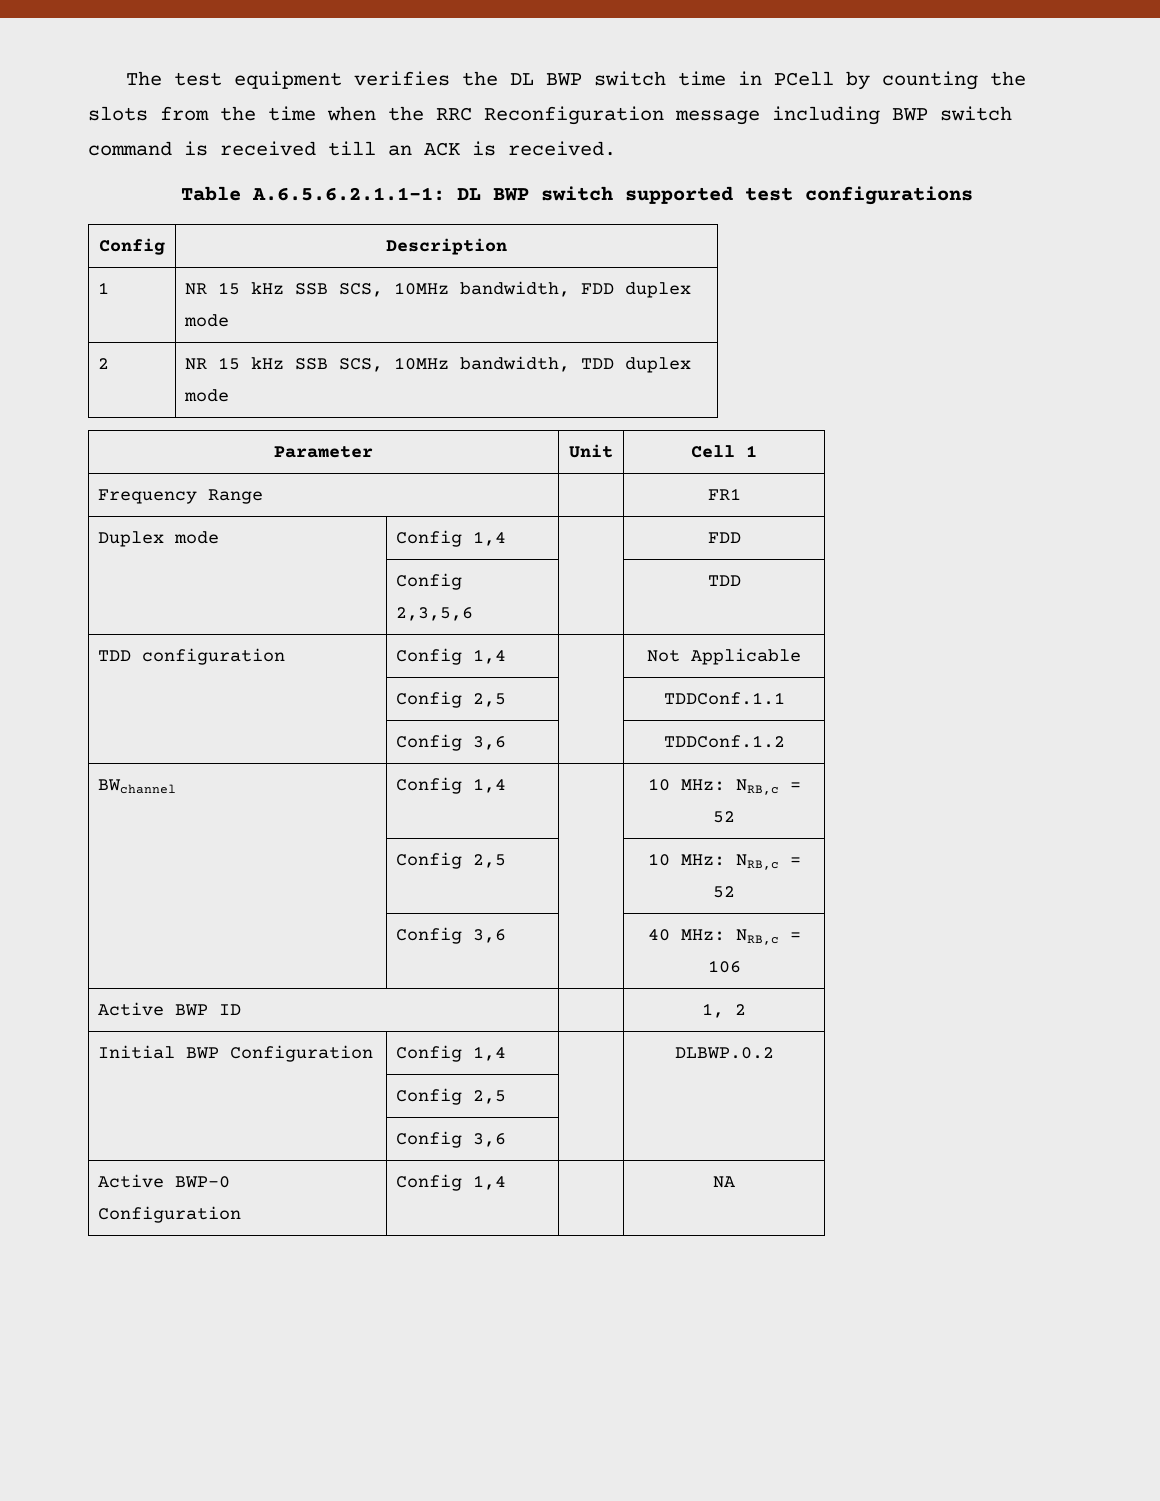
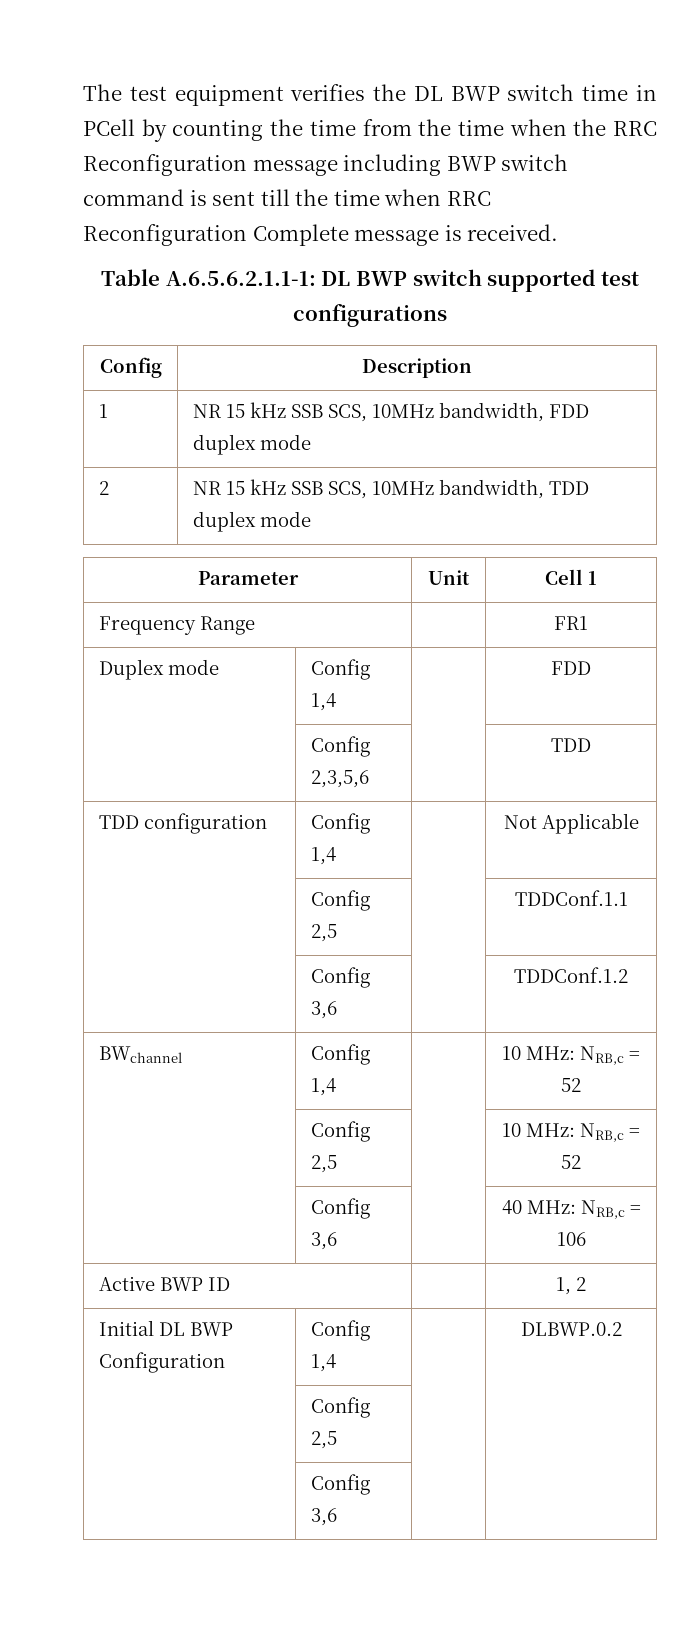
[88,106,148,121] slots -> [309,120,356,136] time
[220,141,460,156] received till an ACK -> [212,189,491,206] [83,224,440,246] sent till the time when RRC Reconfiguration Complete message
(176, 1052) none -> [158,1322,185,1336] DL
[98,1174,231,1188] [98,1206,242,1223] [396,1174,507,1191] [713,1176,735,1188] // Active BWP-0 Configuration | Config 1,4 | | NA -> (337, 1517) none

